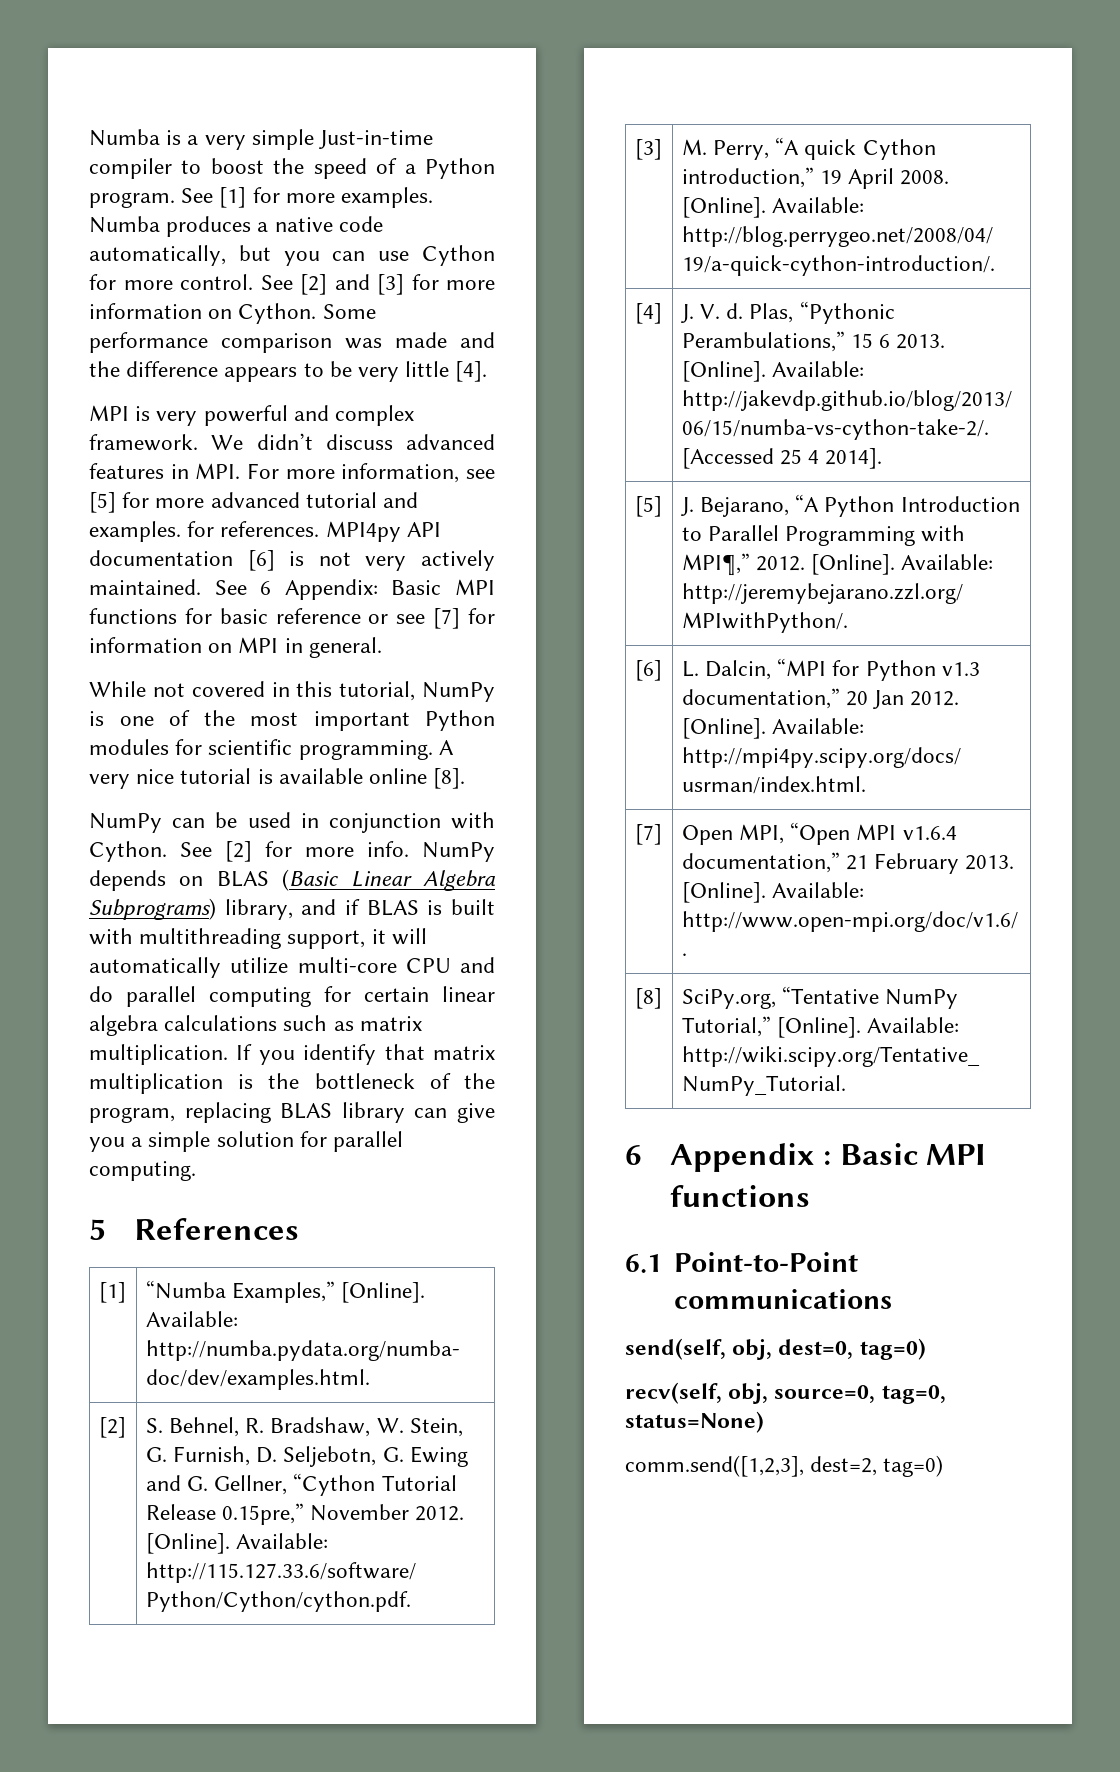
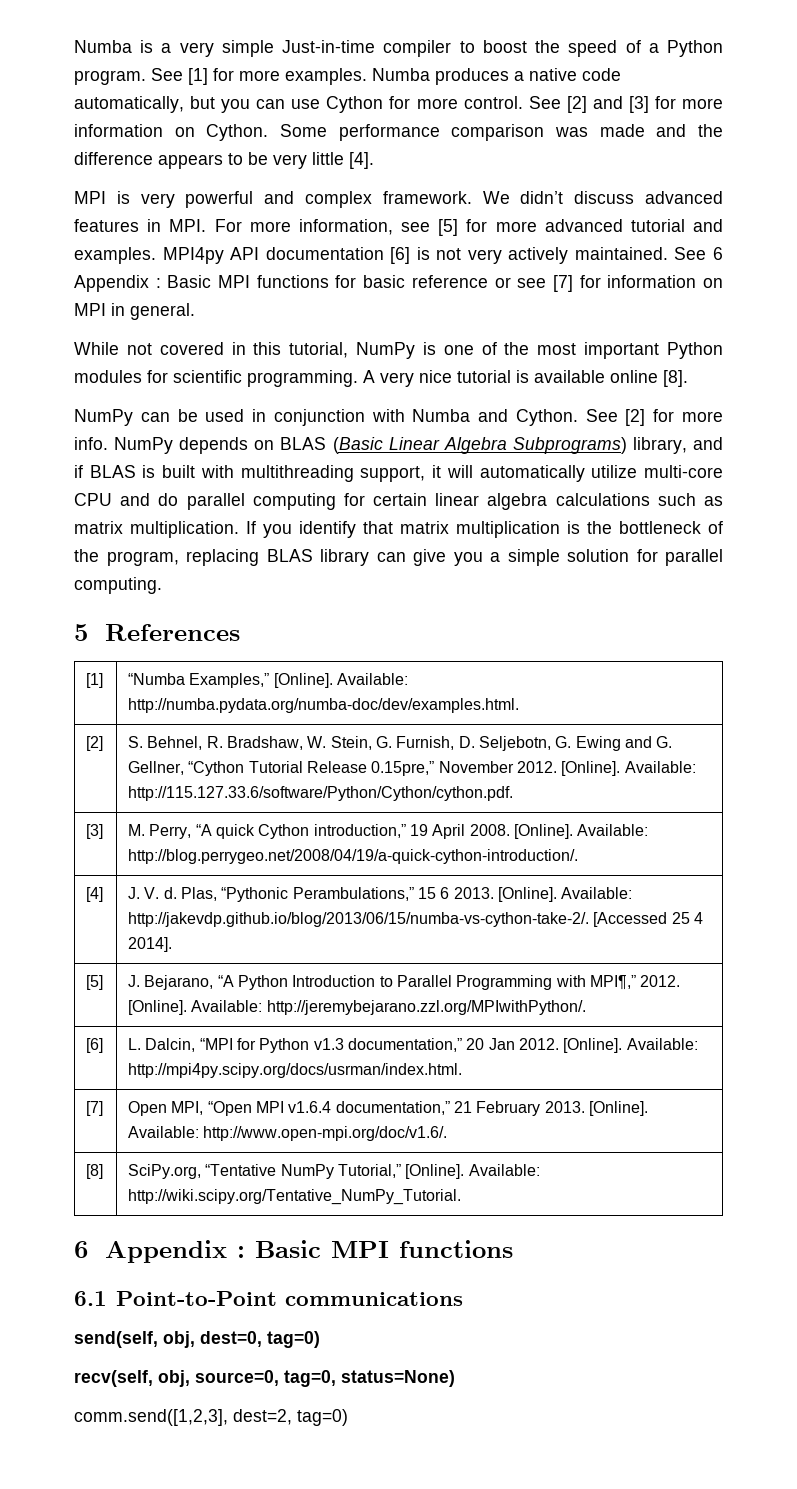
[187,521,320,537] for references. -> (156, 255) none
[284,579,378,600] Appendix: -> [74,275,161,292] Appendix :
(495, 820) none -> [412,409,509,422] Numba and

